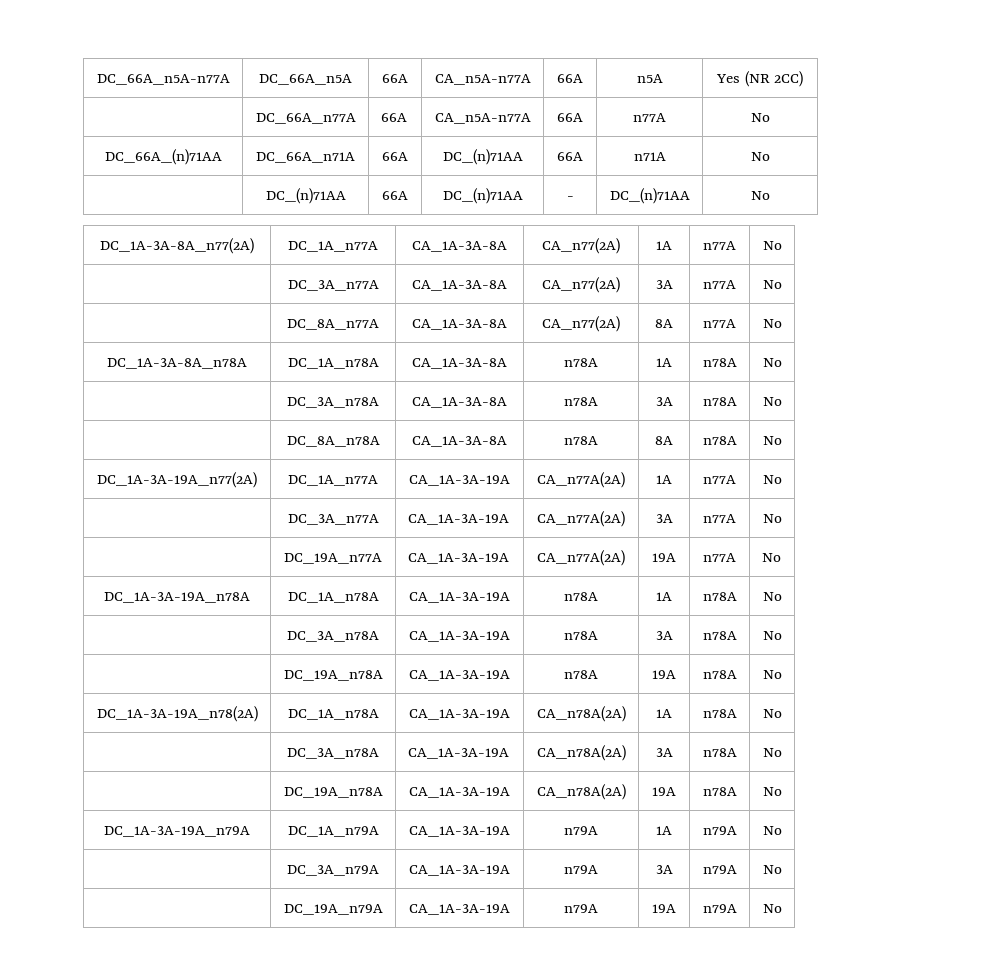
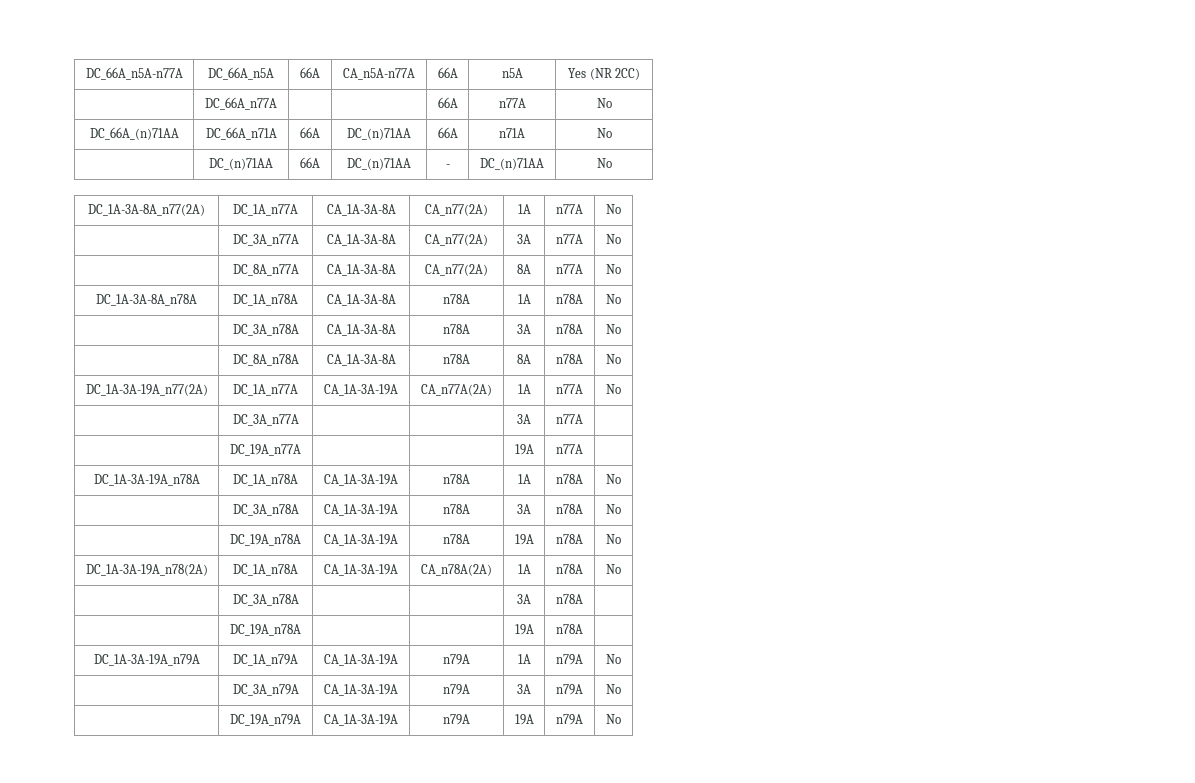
[380,113,407,122] [434,113,531,124] 66A | CA_n5A-n77A -> (277, 103) |
[407,514,509,525] [537,511,625,527] [655,514,673,523] [703,514,736,523] [762,514,782,523] CA_1A-3A-19A | CA_n77A(2A) | 3A | n77A | No -> [517,414,531,424] [556,414,583,424] | | 3A | n77A |
[407,553,509,564] [537,550,625,566] CA_1A-3A-19A | CA_n77A(2A) -> (301, 450) |
[761,553,781,562] No -> (583, 449) none
[407,748,509,759] [536,745,626,761] [655,748,673,757] [702,748,737,757] [762,748,782,757] [283,787,383,798] [409,787,510,798] [536,784,626,800] [652,787,676,796] [702,787,737,796] [762,787,782,796] CA_1A-3A-19A | CA_n78A(2A) | 3A | n78A | No // | DC_19A_n78A | CA_1A-3A-19A | CA_n78A(2A) | 19A | n78A | No -> [517,594,531,604] [556,594,583,604] [230,624,301,636] [514,624,534,635] [556,624,583,634] | | 3A | n78A | // | DC_19A_n78A | | | 19A | n78A |

